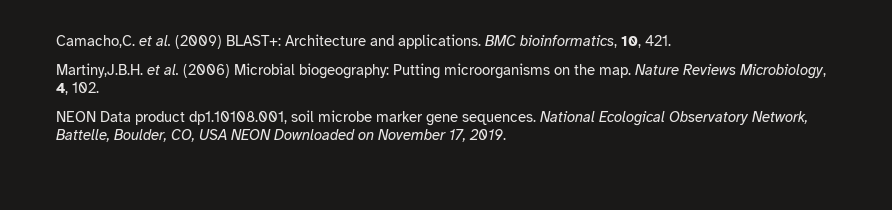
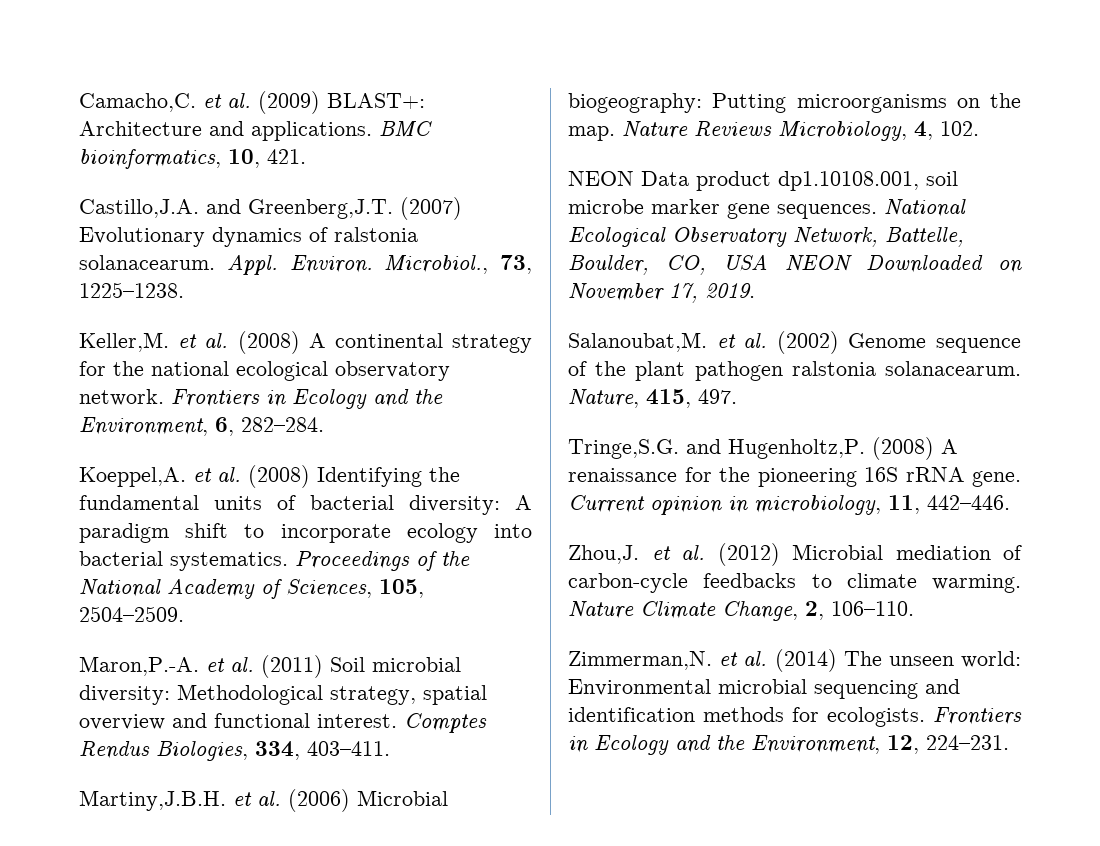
(671, 40) none -> [79,197,462,220] [79,227,418,247] [79,254,532,275] [79,282,184,298] [79,331,532,354] [79,361,450,381] [79,389,443,409] [79,417,324,436] [79,465,460,488] [79,495,532,515] [79,523,532,543] [79,551,470,571] [79,578,424,599] [79,606,184,622] [79,655,461,678] [79,684,487,705] [79,713,487,733] [79,741,390,761] // Castillo,J.A. and Greenberg,J.T. (2007) Evolutionary dynamics of ralstonia solanacearum. Appl. Environ. Microbiol., 73, 1225–1238. // Keller,M. et al. (2008) A continental strategy for the national ecological observatory network. Frontiers in Ecology and the Environment, 6, 282–284. // Koeppel,A. et al. (2008) Identifying the fundamental units of bacterial diversity: A paradigm shift to incorporate ecology into bacterial systematics. Proceedings of the National Academy of Sciences, 105, 2504–2509. // Maron,P.-A. et al. (2011) Soil microbial diversity: Methodological strategy, spatial overview and functional interest. Comptes Rendus Biologies, 334, 403–411.
(506, 134) none -> [568,331,1021,354] [568,361,1021,381] [568,389,737,408] [568,437,958,460] [568,467,1021,487] [568,495,1010,515] [568,543,1022,566] [568,573,1021,593] [568,601,914,621] [568,649,1021,672] [568,679,960,699] [568,707,1022,727] [568,735,1009,755] // Salanoubat,M. et al. (2002) Genome sequence of the plant pathogen ralstonia solanacearum. Nature, 415, 497. // Tringe,S.G. and Hugenholtz,P. (2008) A renaissance for the pioneering 16S rRNA gene. Current opinion in microbiology, 11, 442–446. // Zhou,J. et al. (2012) Microbial mediation of carbon-cycle feedbacks to climate warming. Nature Climate Change, 2, 106–110. // Zimmerman,N. et al. (2014) The unseen world: Environmental microbial sequencing and identification methods for ecologists. Frontiers in Ecology and the Environment, 12, 224–231.

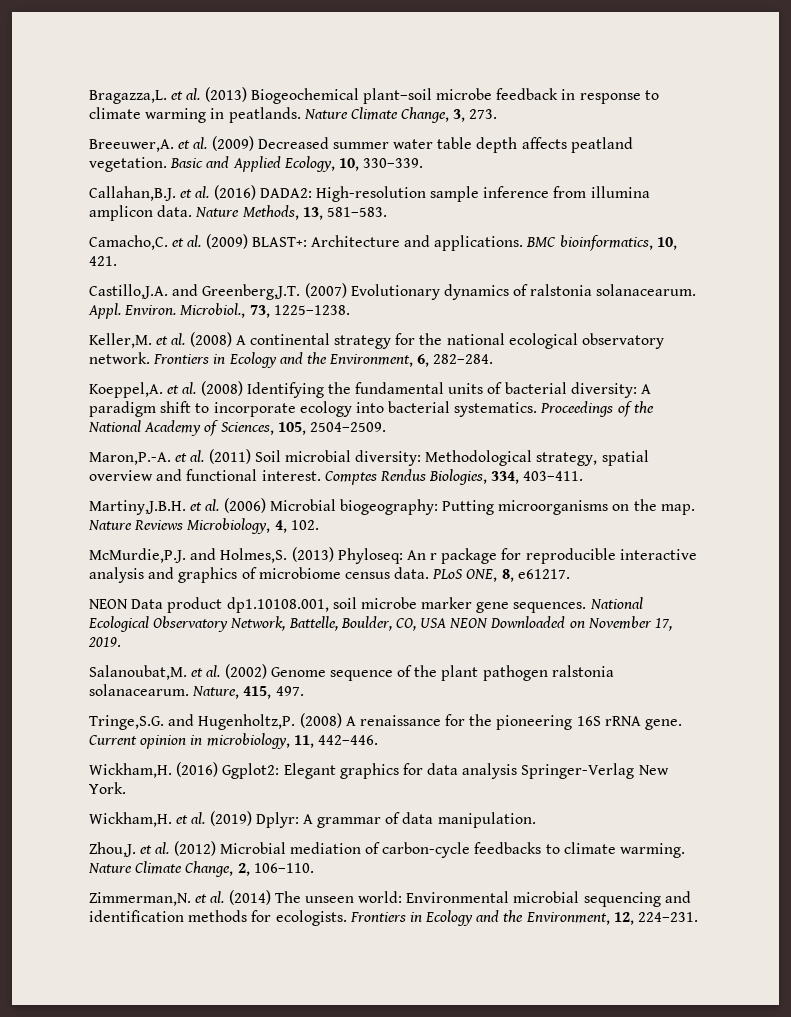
(79, 102) none -> [89,87,659,104] [89,107,498,123] [89,136,633,153] [89,156,424,172] [89,185,650,202] [89,205,387,221] Bragazza,L. et al. (2013) Biogeochemical plant–soil microbe feedback in response to climate warming in peatlands. Nature Climate Change, 3, 273. // Breeuwer,A. et al. (2009) Decreased summer water table depth affects peatland vegetation. Basic and Applied Ecology, 10, 330–339. // Callahan,B.J. et al. (2016) DADA2: High-resolution sample inference from illumina amplicon data. Nature Methods, 13, 581–583. //
(979, 128) none -> [89,547,697,564] [89,567,570,583] // McMurdie,P.J. and Holmes,S. (2013) Phyloseq: An r package for reproducible interactive analysis and graphics of microbiome census data. PLoS ONE, 8, e61217.
(1010, 502) none -> [89,762,669,779] [89,782,126,794] [89,811,536,828] // Wickham,H. (2016) Ggplot2: Elegant graphics for data analysis Springer-Verlag New York. // Wickham,H. et al. (2019) Dplyr: A grammar of data manipulation.

